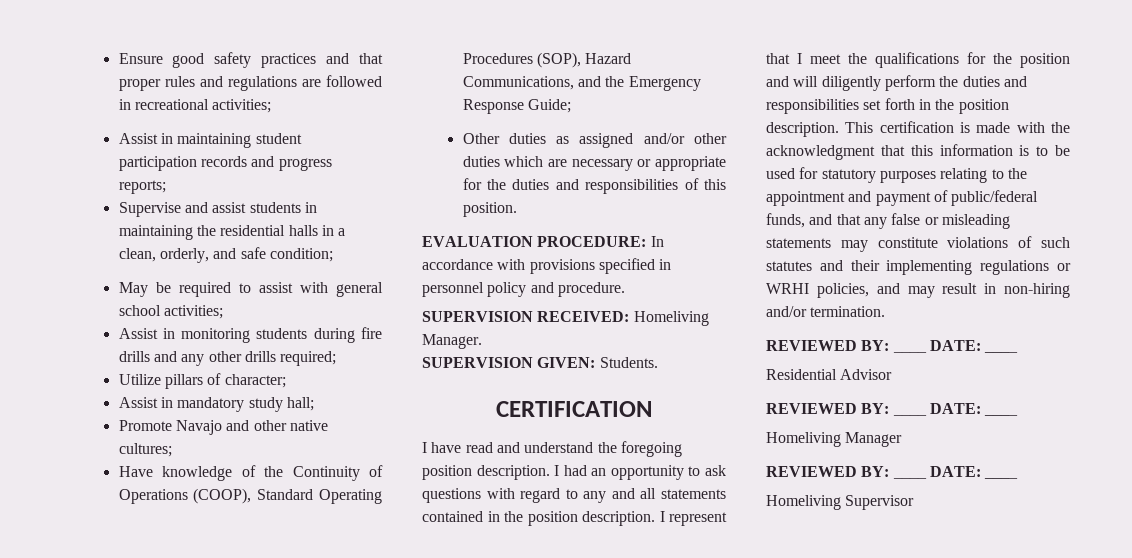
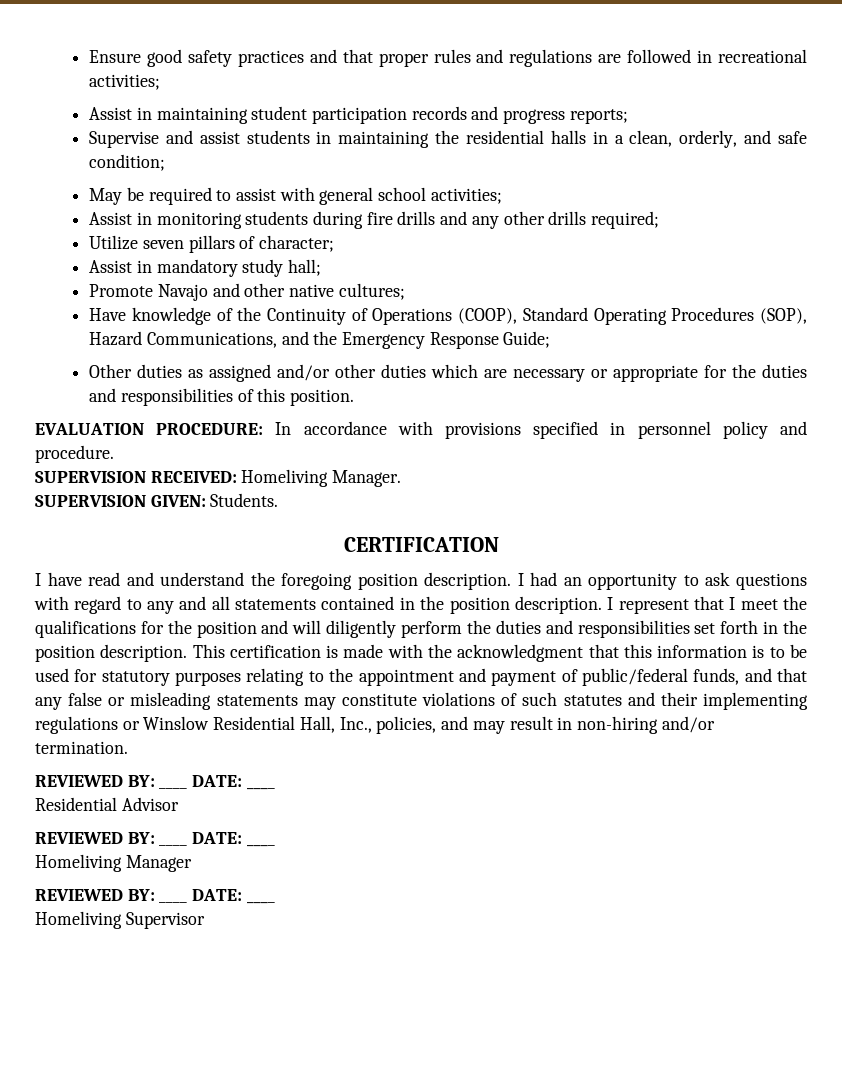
(161, 379) none -> [142,240,184,249] seven
[766,283,809,294] WRHI -> [143,716,372,733] Winslow Residential Hall, Inc.,

